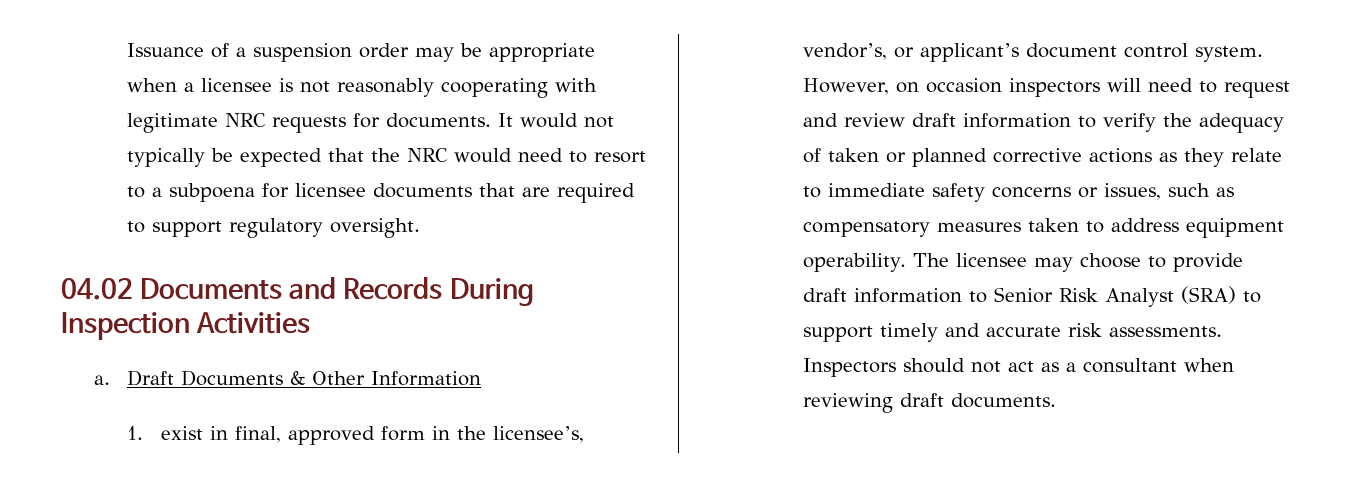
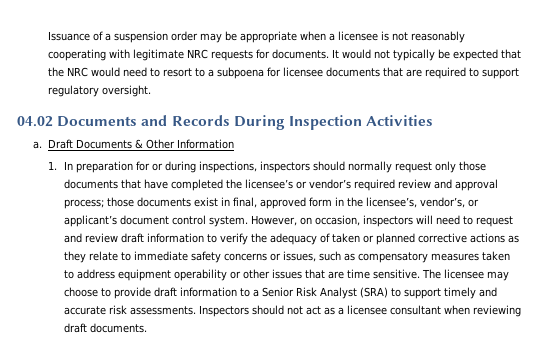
(144, 433) none -> [63,161,486,173] [63,179,498,191] [63,197,191,209] In preparation for or during inspections, inspectors should normally request only those documents that have completed the licensee’s or vendor’s required review and approval process; those documents
[926,78,1003,93] occasion -> [314,215,360,226] occasion,
[802,253,907,272] operability. -> [173,269,420,281] operability or other issues that are time sensitive.
(987, 297) none -> [252,289,259,297] a
(1076, 367) none -> [346,305,387,315] licensee

